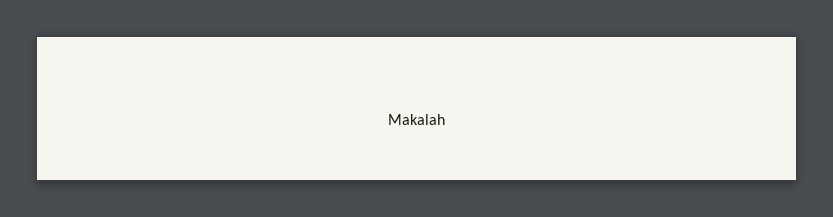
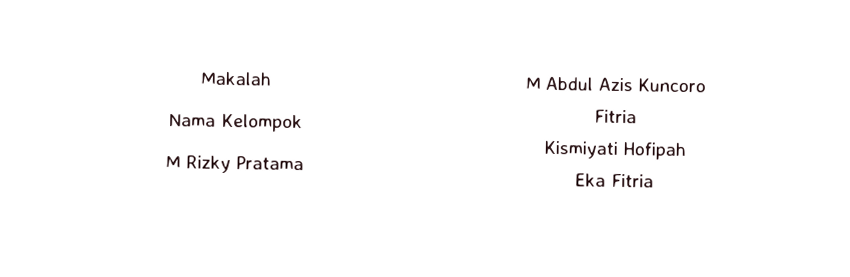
(445, 119) none -> [168,113,303,133] [164,155,305,174] [525,76,706,93] [594,109,637,124] [542,140,687,161] [575,173,654,188] // Nama Kelompok // M Rizky Pratama // M Abdul Azis Kuncoro // Fitria // Kismiyati Hofipah // Eka Fitria

